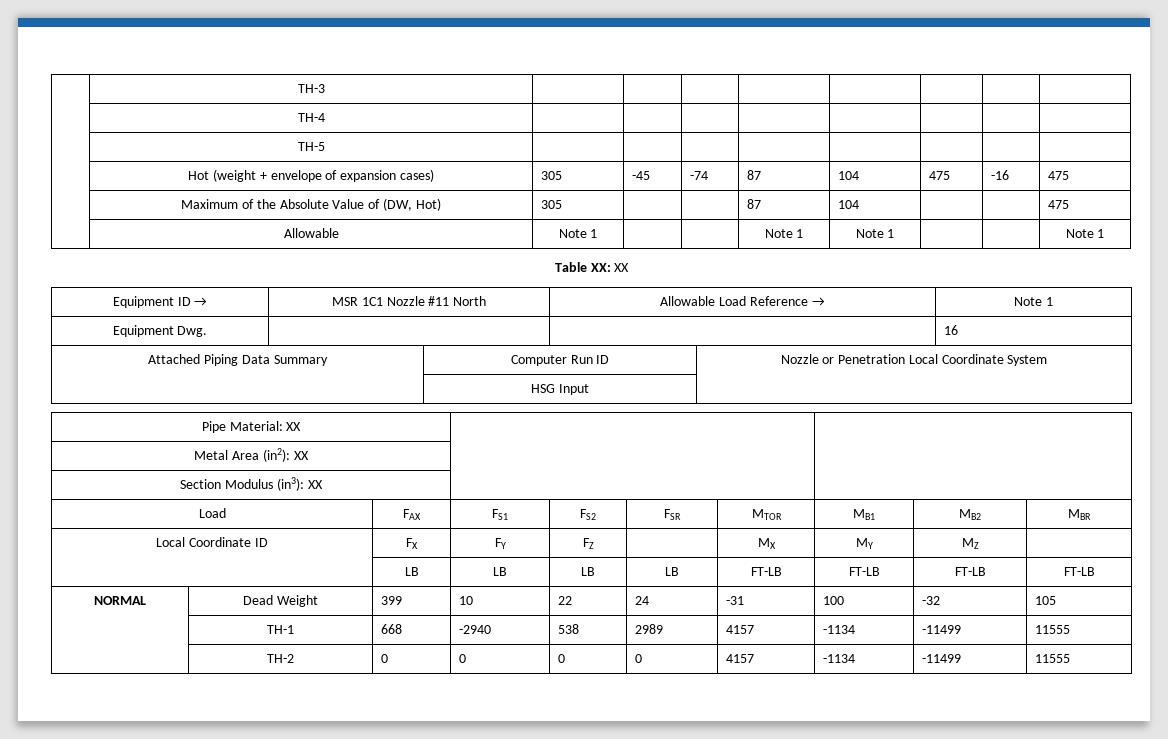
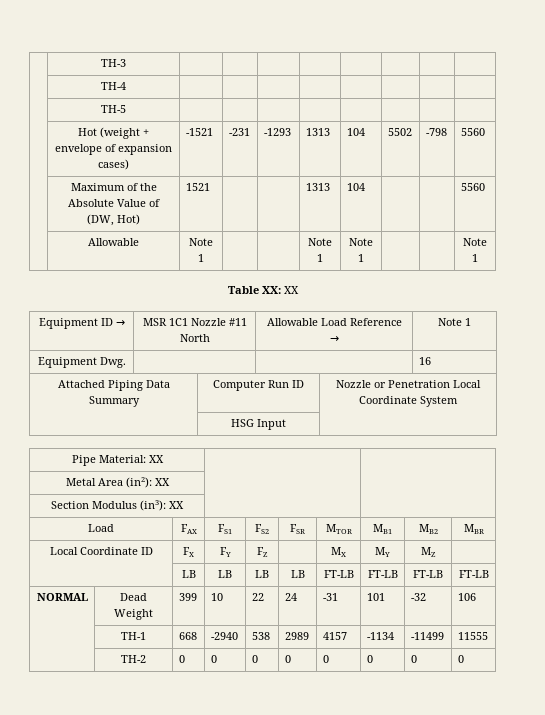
[540,171,562,180] [631,171,650,180] [689,171,708,180] [746,170,761,180] [837,171,859,180] [928,171,950,180] [990,170,1009,180] [1047,171,1069,180] 305 | -45 | -74 | 87 | 104 | 475 | -16 | 475 -> [185,128,213,136] [228,128,250,136] [263,128,291,136] [305,128,330,136] [346,128,365,136] [387,128,412,136] [425,128,447,136] [460,128,485,136] -1521 | -231 | -1293 | 1313 | 104 | 5502 | -798 | 5560
[540,200,562,209] [746,199,761,209] 305 | | | 87 -> [185,183,210,191] [305,183,330,191] 1521 | | | 1313
[1047,200,1069,209] 475 -> [460,183,485,191] 5560
[822,596,844,605] 100 -> [366,593,385,601] 101
[1034,596,1056,605] 105 -> [457,593,476,601] 106
[725,654,754,663] [822,654,855,663] [921,654,961,663] [1034,654,1070,663] 4157 | -1134 | -11499 | 11555 -> [322,655,329,663] [366,655,373,663] [410,655,417,663] [457,655,464,663] 0 | 0 | 0 | 0

